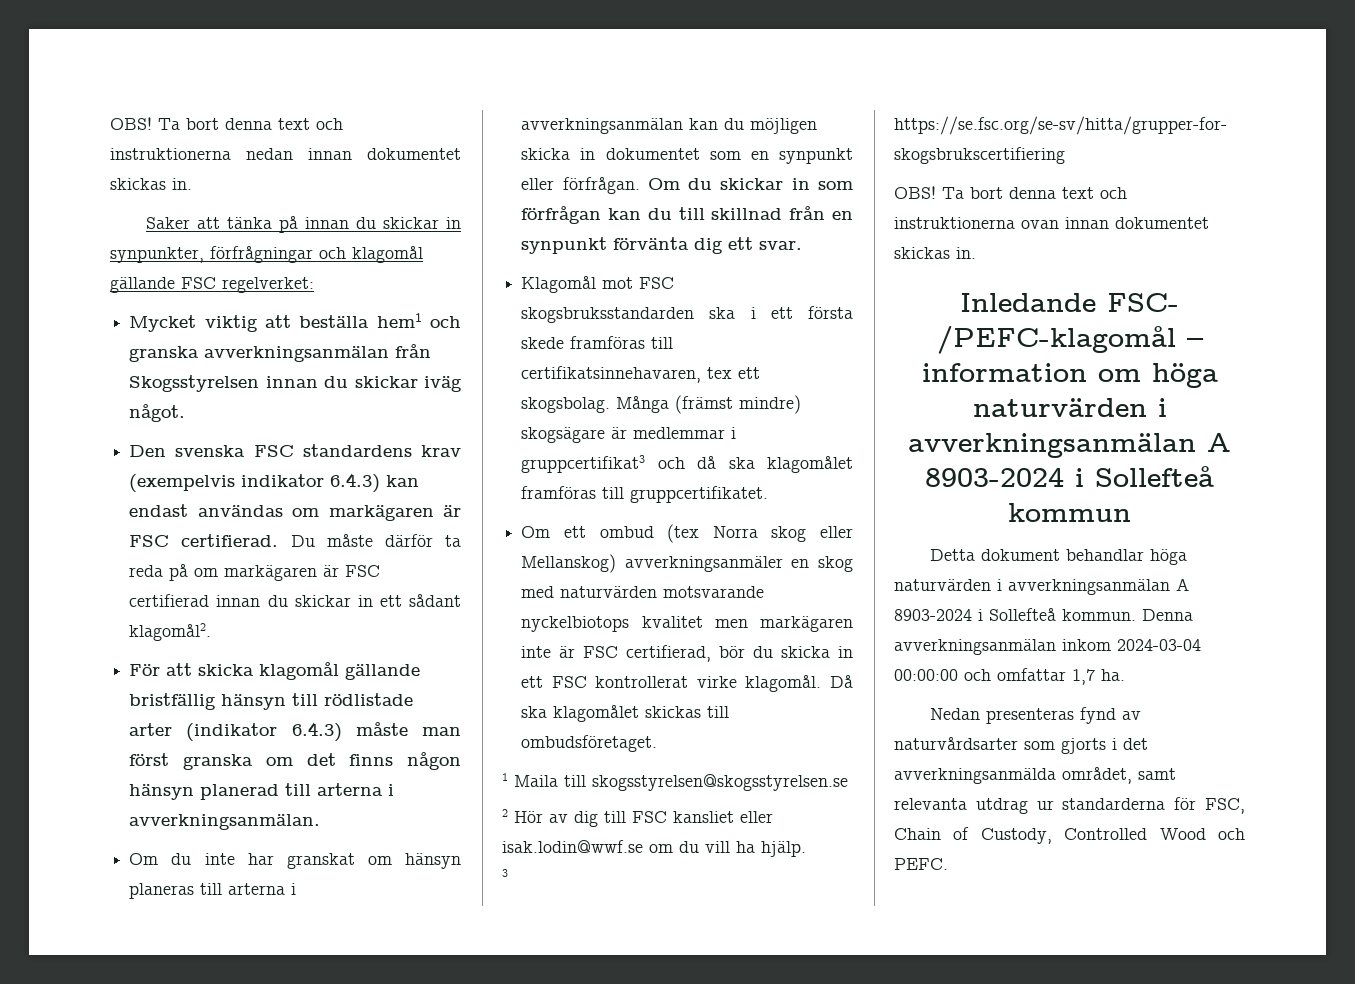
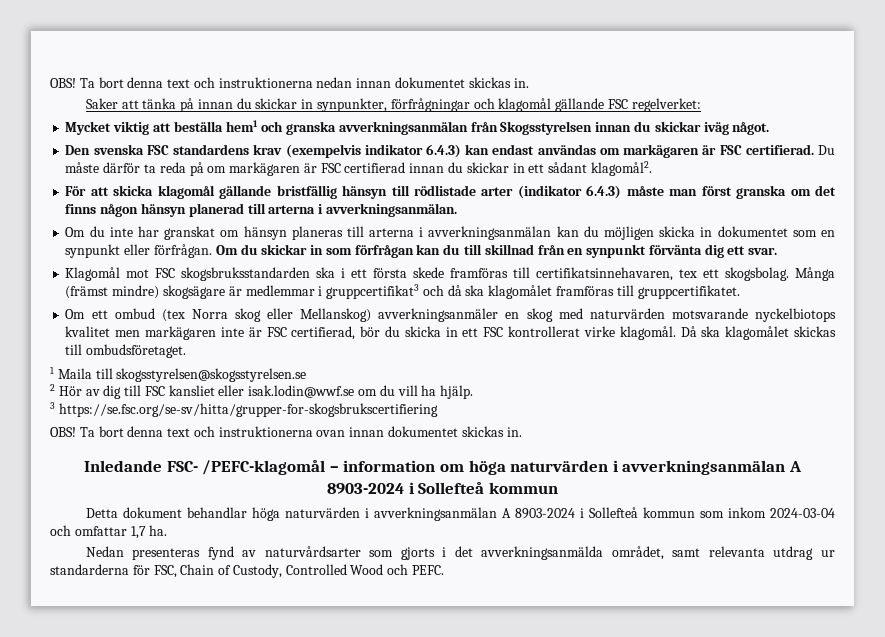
[1062,609,1193,621] [894,639,1056,655] kommun. Denna avverkningsanmälan -> [642,507,724,518] kommun som
[894,669,958,681] 00:00:00 -> (835, 513) none

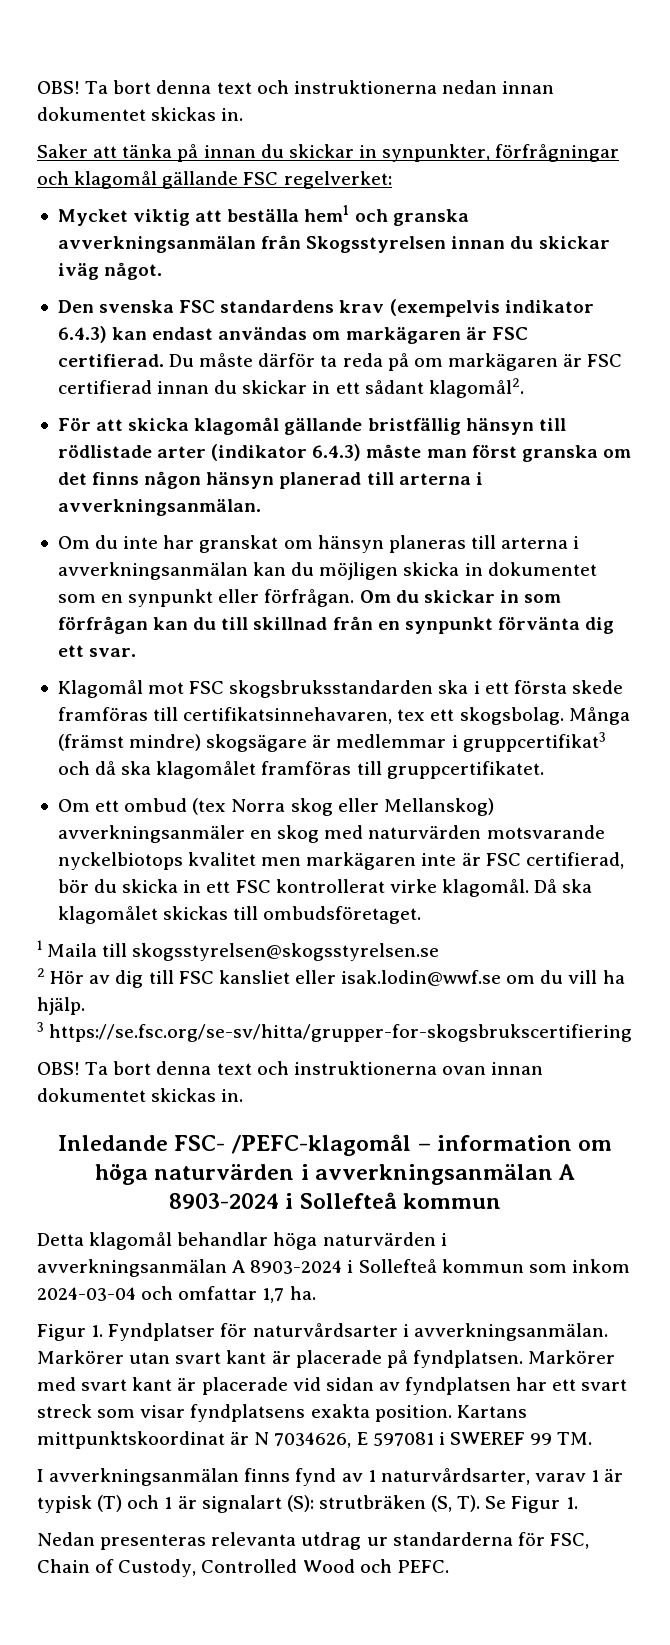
[122,507,182,518] dokument -> [89,1232,173,1250] klagomål
[85,546,701,560] Nedan presenteras fynd av naturvårdsarter som gjorts i det avverkningsanmälda området, samt -> [37,1323,608,1341] [37,1350,616,1368] [37,1377,628,1395] [37,1404,527,1422] [37,1431,593,1449] [37,1468,624,1486] [37,1495,578,1513] [37,1532,207,1550] Figur 1. Fyndplatser för naturvårdsarter i avverkningsanmälan. Markörer utan svart kant är placerade på fyndplatsen. Markörer med svart kant är placerade vid sidan av fyndplatsen har ett svart streck som visar fyndplatsens exakta position. Kartans mittpunktskoordinat är N 7034626, E 597081 i SWEREF 99 TM. // I avverkningsanmälan finns fynd av 1 naturvårdsarter, varav 1 är typisk (T) och 1 är signalart (S): strutbräken (S, T). Se Figur 1. // Nedan presenteras

